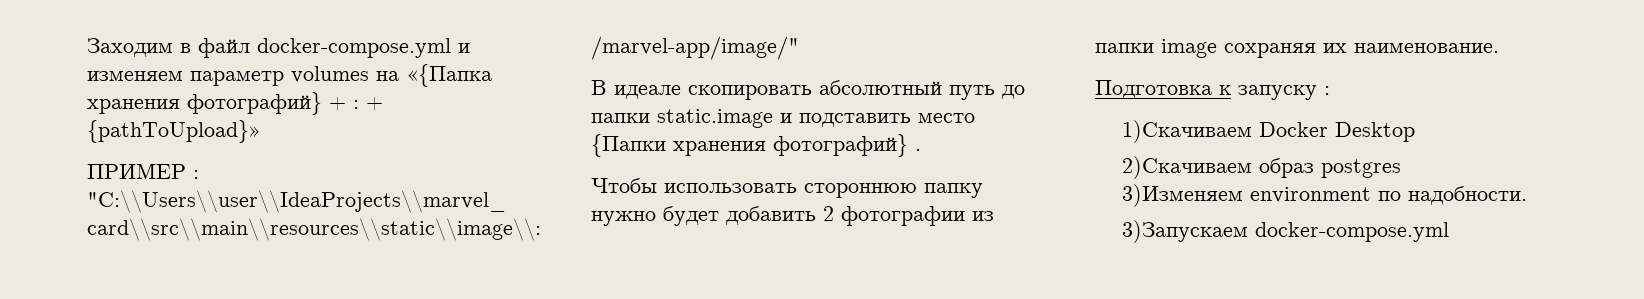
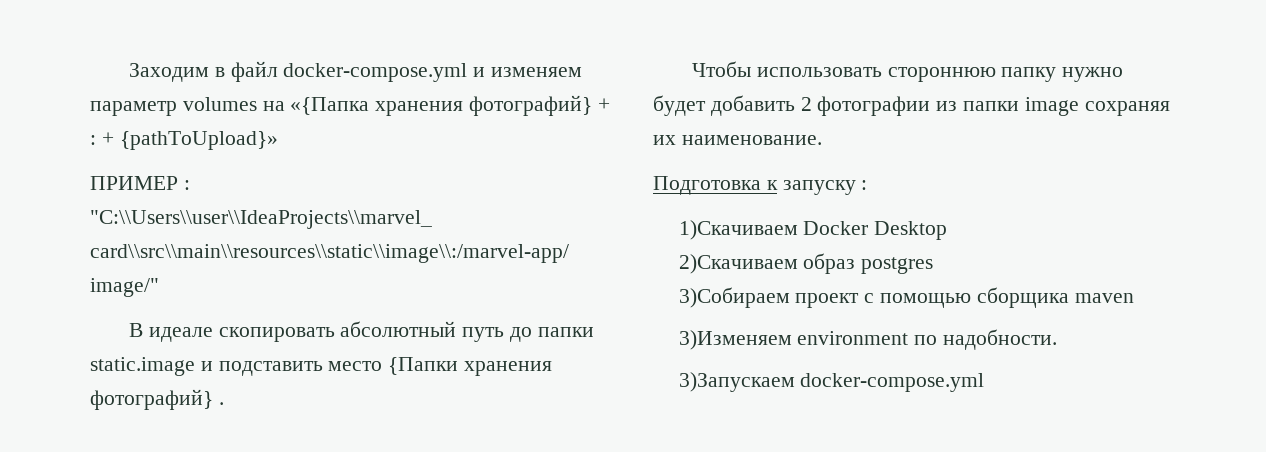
(1401, 168) none -> [678,287,1134,308] // 3)Собираем проект с помощью сборщика maven

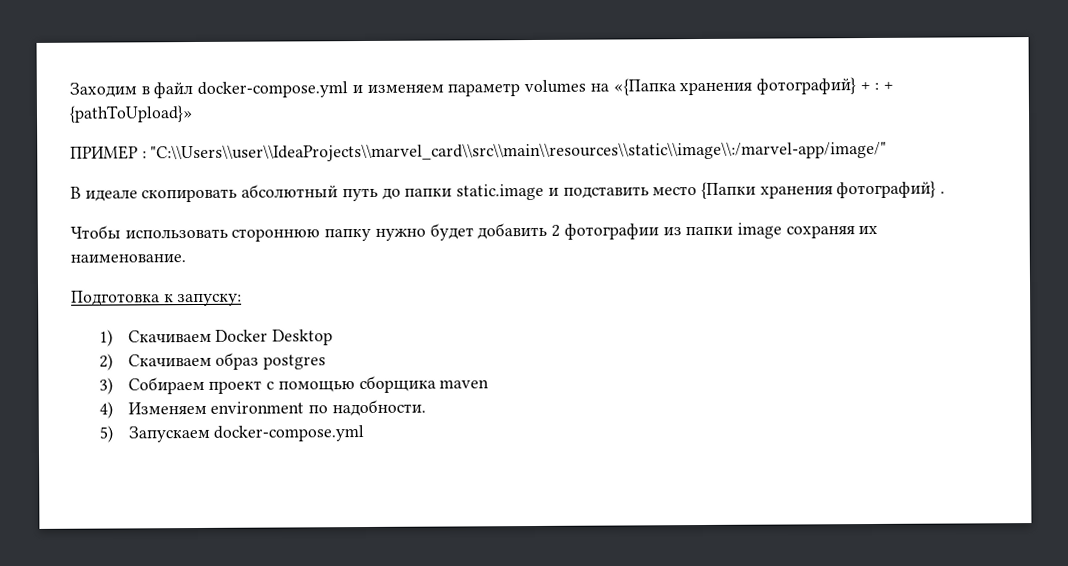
[782,180,868,195] [678,220,798,240] запуску : // 1)Скачиваем -> [177,293,243,307] [99,329,212,347] запуску: // 1) Скачиваем
[678,254,798,274] 2)Скачиваем -> [99,353,212,371] 2) Скачиваем
[678,287,790,308] 3)Собираем -> [99,376,205,395] 3) Собираем
[678,330,792,350] 3)Изменяем -> [99,401,207,419] 4) Изменяем
[678,372,795,392] 3)Запускаем -> [99,425,210,443] 5) Запускаем

